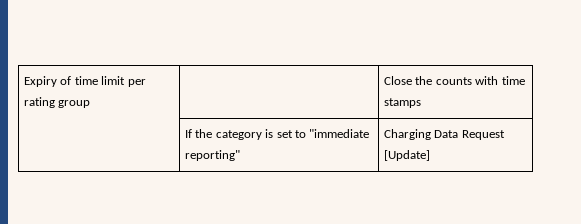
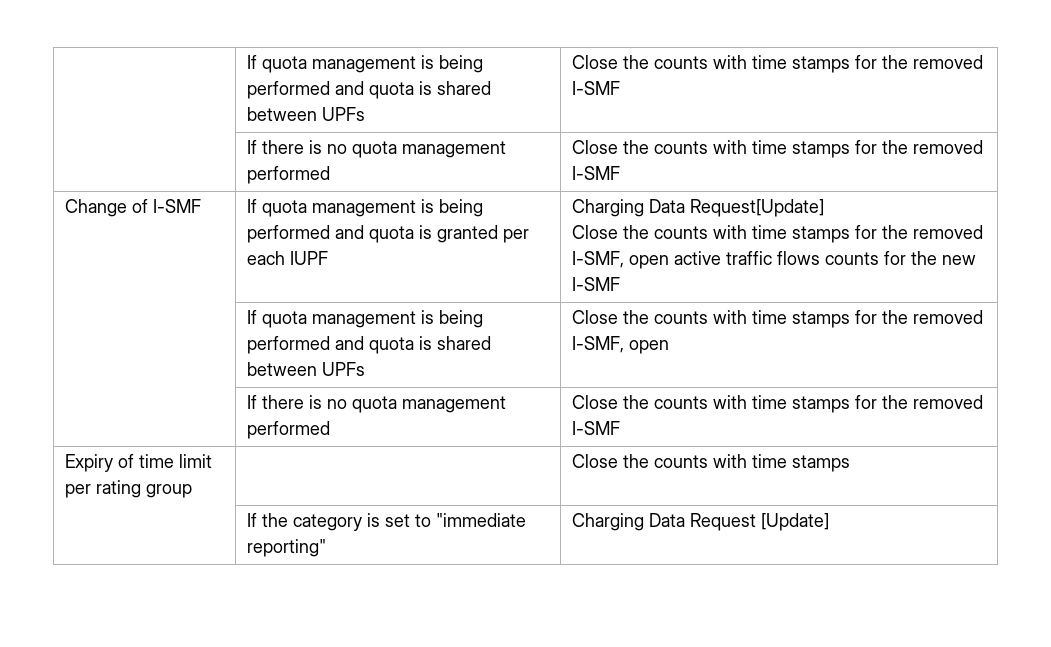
(24, 81) none -> [247,55,484,73] [247,81,492,99] [247,107,366,121] [572,55,984,73] [572,81,621,95] [247,140,507,158] [247,166,331,184] [572,140,984,158] [572,166,621,180] [65,199,202,217] [247,199,484,217] [247,225,530,243] [247,251,329,265] [572,199,825,217] [572,225,984,243] [572,251,977,269] [572,277,621,291] [247,310,484,328] [247,336,492,354] [247,362,366,376] [572,310,984,328] [572,336,670,354] [247,395,507,413] [247,421,331,439] [572,395,984,413] [572,421,621,435] | If quota management is being performed and quota is shared between UPFs | Close the counts with time stamps for the removed I-SMF // | If there is no quota management performed | Close the counts with time stamps for the removed I-SMF // Change of I-SMF | If quota management is being performed and quota is granted per each IUPF | Charging Data Request[Update] // Close the counts with time stamps for the removed I-SMF, open active traffic flows counts for the new I-SMF // | If quota management is being performed and quota is shared between UPFs | Close the counts with time stamps for the removed I-SMF, open // | If there is no quota management performed | Close the counts with time stamps for the removed I-SMF //

